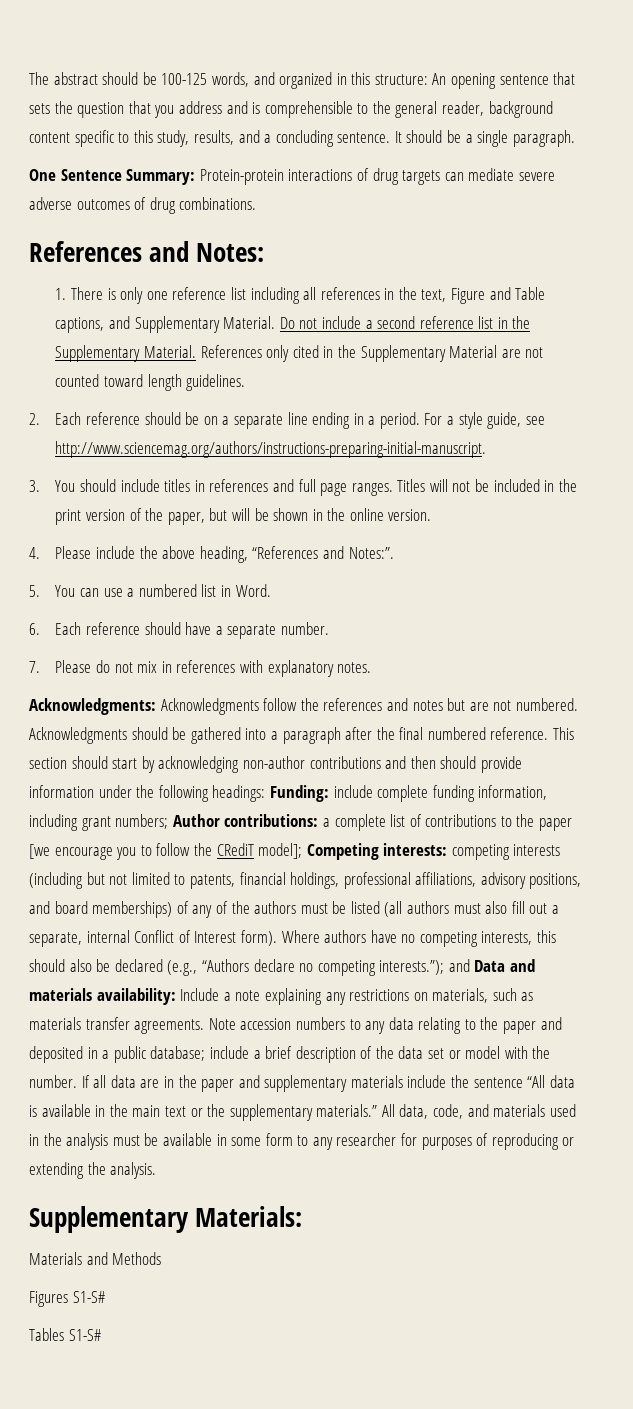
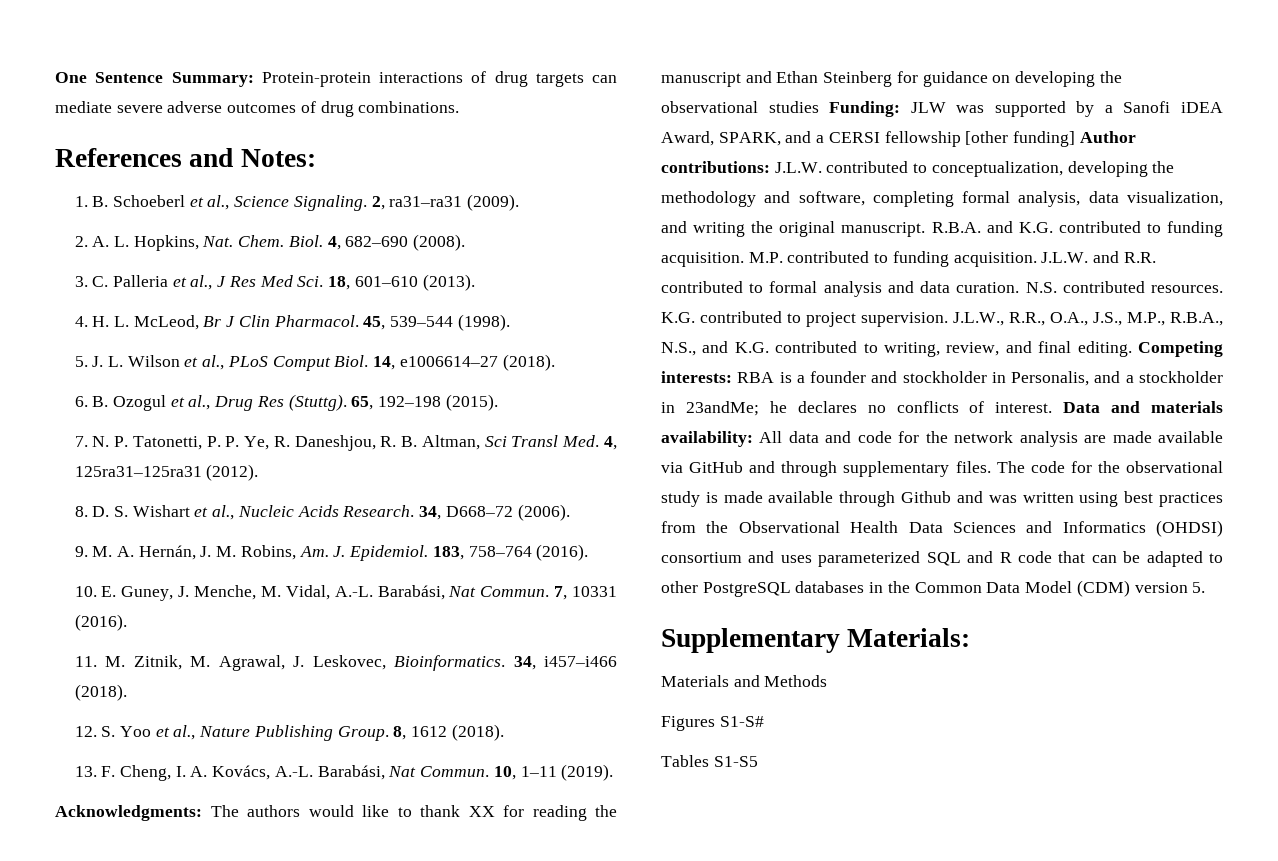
[29,72,576,89] [29,101,553,118] [29,130,575,147] The abstract should be 100-125 words, and organized in this structure: An opening sentence that sets the question that you address and is comprehensible to the general reader, background content specific to this study, results, and a concluding sentence. It should be a single paragraph. // -> (55, 77) none
[70,287,546,304] [55,316,531,333] [55,345,544,362] [55,374,246,391] [29,412,545,429] [55,441,487,458] [29,479,577,496] [55,508,432,525] [29,546,394,563] [29,584,271,597] [29,622,329,639] [29,660,372,677] [29,698,578,715] [29,727,575,744] [29,756,522,773] [29,785,548,802] [29,814,573,831] [29,843,561,860] [29,872,582,889] [29,901,560,918] [29,930,557,947] [29,959,536,976] [29,988,534,1005] [29,1017,562,1034] [29,1046,551,1063] [29,1075,575,1092] [29,1104,576,1121] [29,1133,575,1150] [29,1162,157,1179] There is only one reference list including all references in the text, Figure and Table captions, and Supplementary Material. Do not include a second reference list in the Supplementary Material. References only cited in the Supplementary Material are not counted toward length guidelines. // 2. Each reference should be on a separate line ending in a period. For a style guide, see http://www.sciencemag.org/authors/instructions-preparing-initial-manuscript. // 3. You should include titles in references and full page ranges. Titles will not be included in the print version of the paper, but will be shown in the online version. // 4. Please include the above heading, “References and Notes:”. // 5. You can use a numbered list in Word. // 6. Each reference should have a separate number. // 7. Please do not mix in references with explanatory notes. // Acknowledgments: Acknowledgments follow the references and notes but are not numbered. Acknowledgments should be gathered into a paragraph after the final numbered reference. This section should start by acknowledging non-author contributions and then should provide information under the following headings: Funding: include complete funding information, including grant numbers; Author contributions: a complete list of contributions to the paper [we encourage you to follow the CRediT model]; Competing interests: competing interests (including but not limited to patents, financial holdings, professional affiliations, advisory positions, and board memberships) of any of the authors must be listed (all authors must also fill out a separate, internal Conflict of Interest form). Where authors have no competing interests, this should also be declared (e.g., “Authors declare no competing interests.”); and Data and materials availability: Include a note explaining any restrictions on materials, such as materials transfer agreements. Note accession numbers to any data relating to the paper and deposited in a public database; include a brief description of the data set or model with the number. If all data are in the paper and supplementary materials include the sentence “All data is available in the main text or the supplementary materials.” All data, code, and materials used in the analysis must be available in some form to any researcher for purposes of reproducing or extending the analysis. -> [92,194,520,211] [74,234,466,251] [74,274,475,291] [74,314,510,331] [74,354,555,371] [74,394,498,411] [74,435,618,451] [74,464,259,481] [74,504,570,521] [74,544,589,561] [74,585,617,601] [74,614,127,631] [74,655,617,671] [74,684,127,701] [74,724,504,741] [74,764,614,781] [55,805,617,821] [661,71,1122,87] [661,101,1223,117] [661,131,1136,147] [661,161,1175,177] [661,191,1223,207] [661,221,1223,237] [661,251,1156,267] [661,281,1223,297] [661,311,1223,327] [661,341,1223,357] [661,371,1223,386] [661,401,1223,416] [661,431,1223,447] [661,461,1223,477] [661,491,1223,507] [661,520,1223,537] [661,551,1223,567] [661,580,1206,597] B. Schoeberl et al., Science Signaling. 2, ra31–ra31 (2009). // 2. A. L. Hopkins, Nat. Chem. Biol. 4, 682–690 (2008). // 3. C. Palleria et al., J Res Med Sci. 18, 601–610 (2013). // 4. H. L. McLeod, Br J Clin Pharmacol. 45, 539–544 (1998). // 5. J. L. Wilson et al., PLoS Comput Biol. 14, e1006614–27 (2018). // 6. B. Ozogul et al., Drug Res (Stuttg). 65, 192–198 (2015). // 7. N. P. Tatonetti, P. P. Ye, R. Daneshjou, R. B. Altman, Sci Transl Med. 4, 125ra31–125ra31 (2012). // 8. D. S. Wishart et al., Nucleic Acids Research. 34, D668–72 (2006). // 9. M. A. Hernán, J. M. Robins, Am. J. Epidemiol. 183, 758–764 (2016). // 10. E. Guney, J. Menche, M. Vidal, A.-L. Barabási, Nat Commun. 7, 10331 (2016). // 11. M. Zitnik, M. Agrawal, J. Leskovec, Bioinformatics. 34, i457–i466 (2018). // 12. S. Yoo et al., Nature Publishing Group. 8, 1612 (2018). // 13. F. Cheng, I. A. Kovács, A.-L. Barabási, Nat Commun. 10, 1–11 (2019). // Acknowledgments: The authors would like to thank XX for reading the manuscript and Ethan Steinberg for guidance on developing the observational studies Funding: JLW was supported by a Sanofi iDEA Award, SPARK, and a CERSI fellowship [other funding] Author contributions: J.L.W. contributed to conceptualization, developing the methodology and software, completing formal analysis, data visualization, and writing the original manuscript. R.B.A. and K.G. contributed to funding acquisition. M.P. contributed to funding acquisition. J.L.W. and R.R. contributed to formal analysis and data curation. N.S. contributed resources. K.G. contributed to project supervision. J.L.W., R.R., O.A., J.S., M.P., R.B.A., N.S., and K.G. contributed to writing, review, and final editing. Competing interests: RBA is a founder and stockholder in Personalis, and a stockholder in 23andMe; he declares no conflicts of interest. Data and materials availability: All data and code for the network analysis are made available via GitHub and through supplementary files. The code for the observational study is made available through Github and was written using best practices from the Observational Health Data Sciences and Informatics (OHDSI) consortium and uses parameterized SQL and R code that can be adapted to other PostgreSQL databases in the Common Data Model (CDM) version 5.
[68,1329,101,1341] S1-S# -> [713,756,758,767] S1-S5

